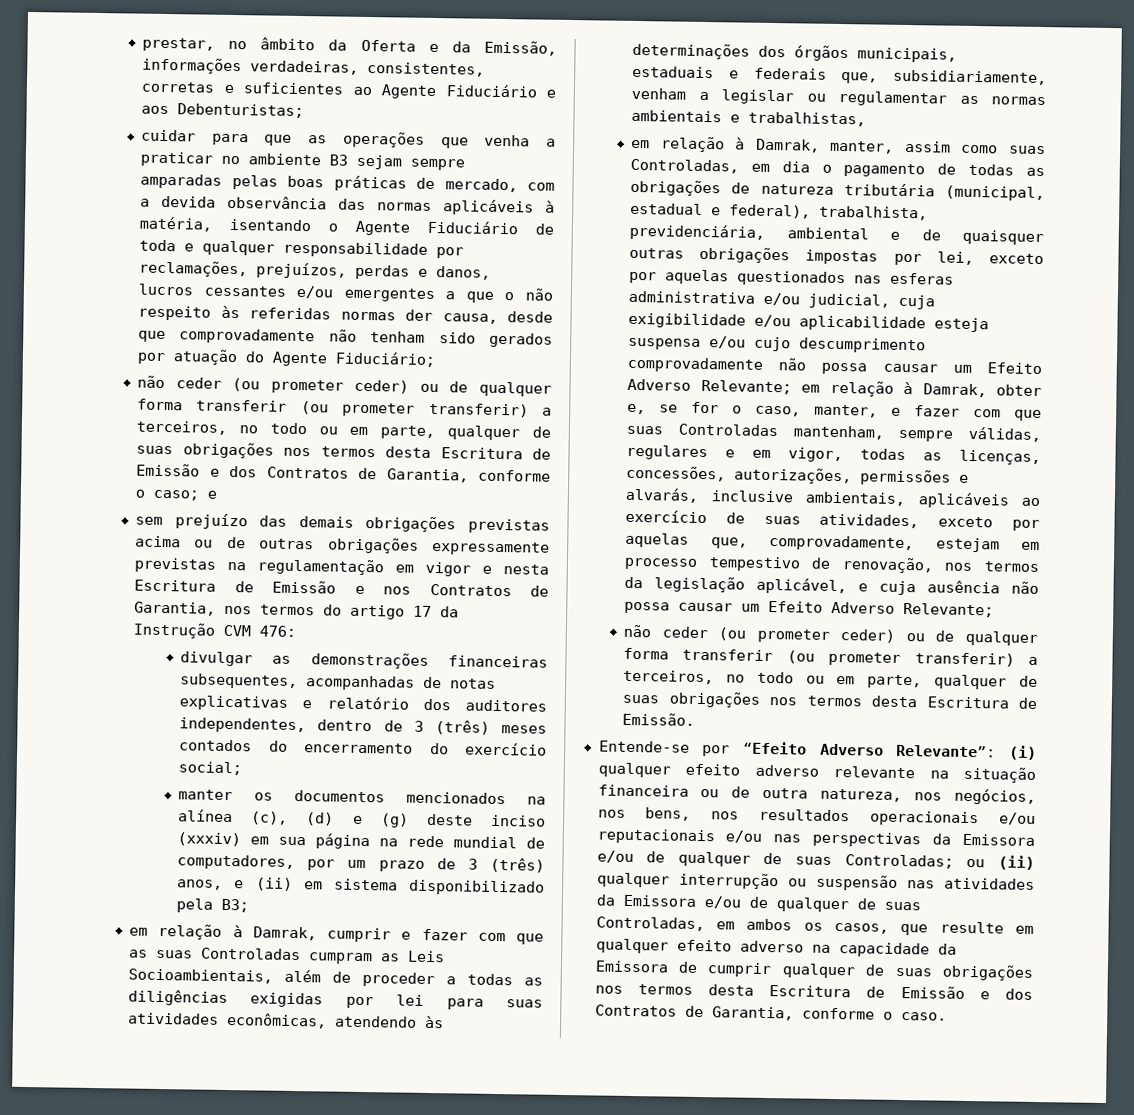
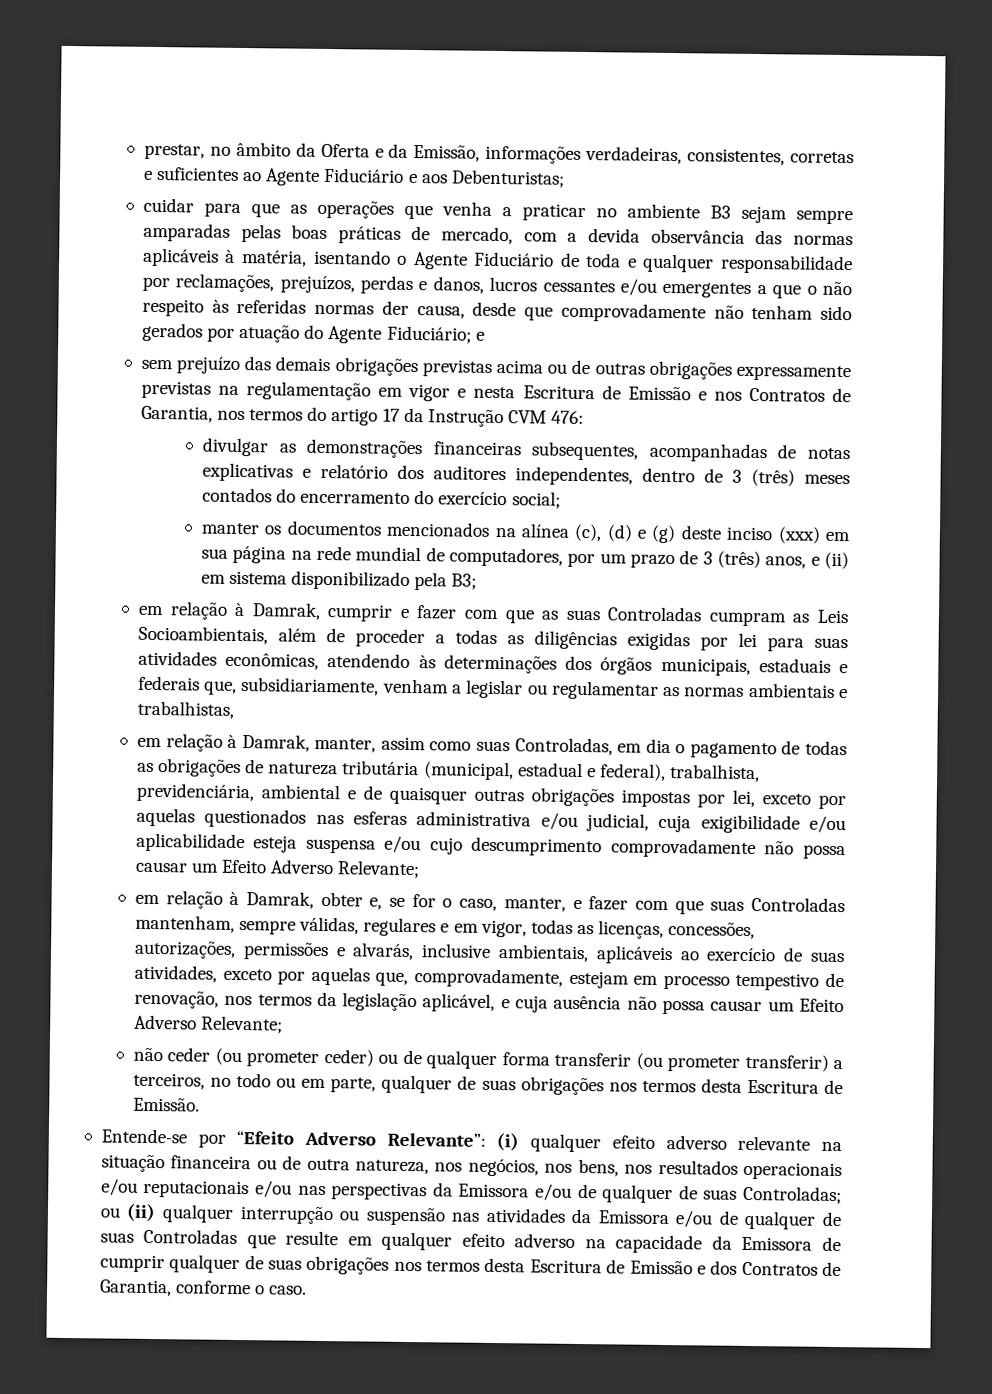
[137,375,552,397] [137,398,552,418] [136,420,551,441] [136,442,551,460] [136,463,551,483] [135,489,200,501] // não ceder (ou prometer ceder) ou de qualquer forma transferir (ou prometer transferir) a terceiros, no todo ou em parte, qualquer de suas obrigações nos termos desta Escritura de Emissão e dos Contratos de Garantia, conforme o caso; -> (472, 334) none
[177,832,242,847] (xxxiv) -> [777,526,821,544] (xxx)
(792, 387) none -> (421, 869) //
[595,916,889,934] Controladas, em ambos os casos, -> [143,1228,238,1245] Controladas

